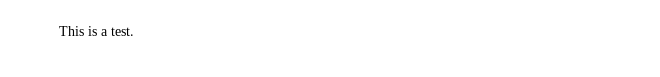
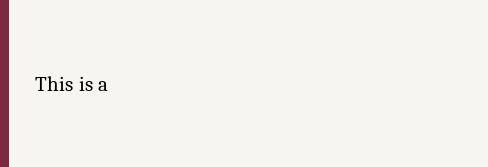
[111,27,134,36] test. -> (109, 86) none

